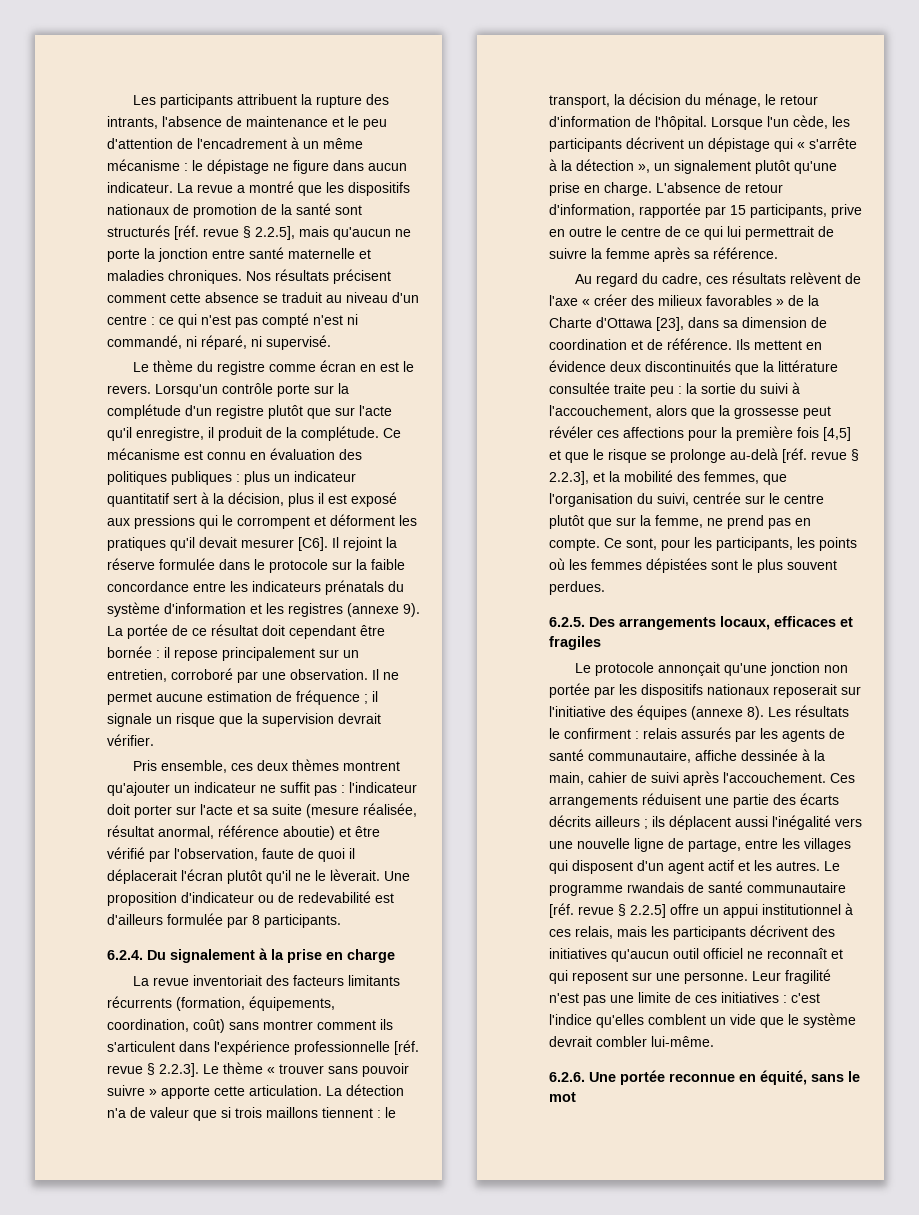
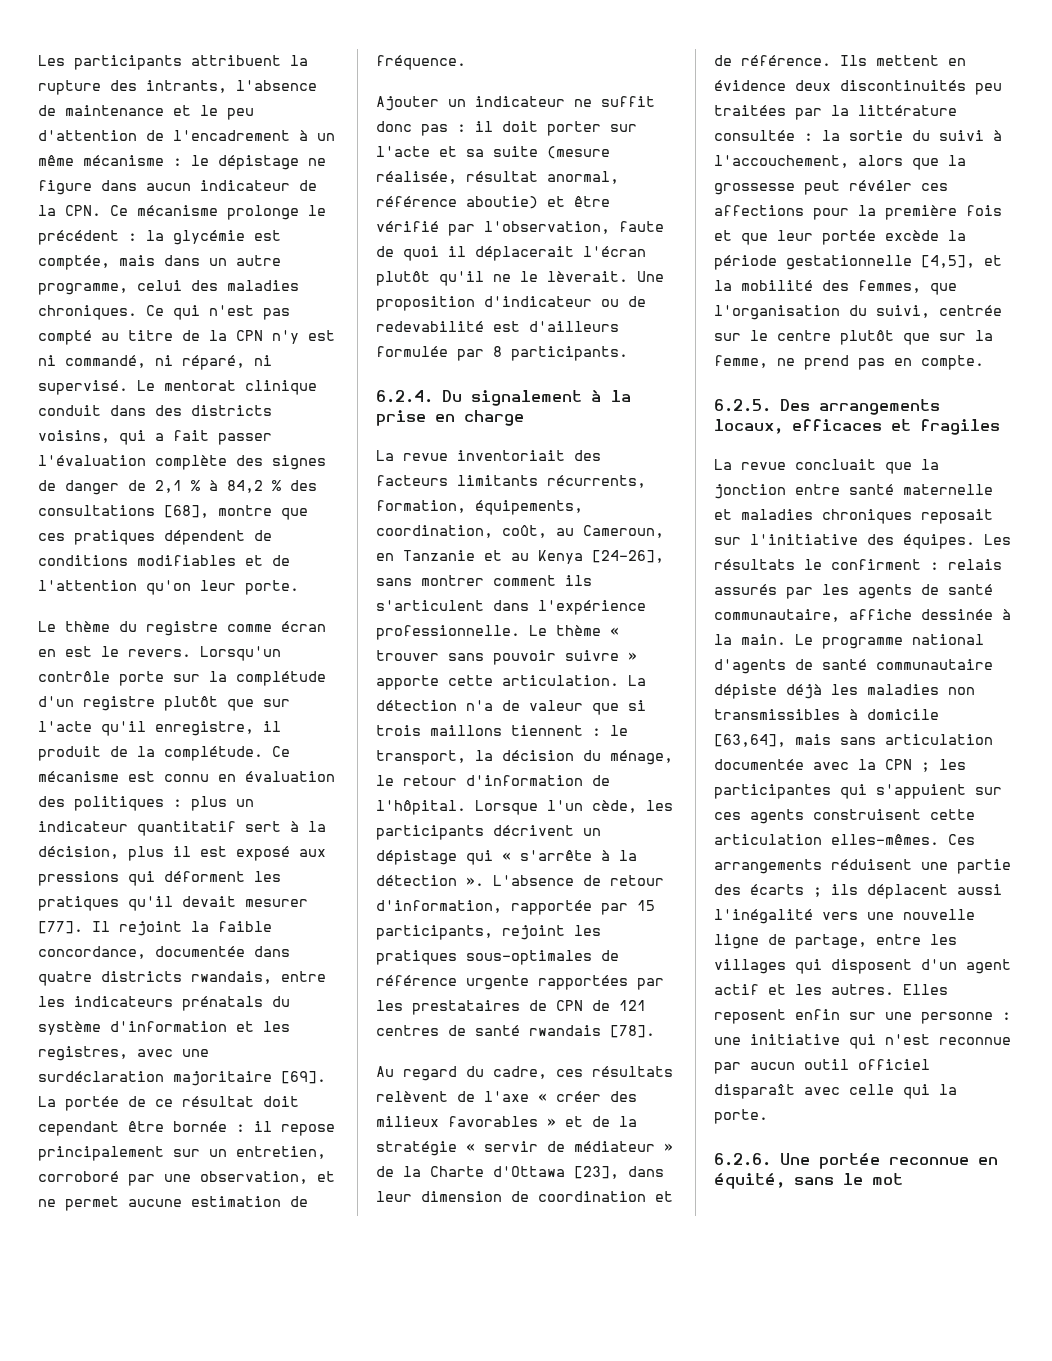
[107,181,410,196] [107,203,362,218] [107,225,411,240] [107,247,371,262] [107,269,391,284] [107,292,419,303] [107,313,343,328] indicateur. La revue a montré que les dispositifs nationaux de promotion de la santé sont structurés [réf. revue § 2.2.5], mais qu'aucun ne porte la jonction entre santé maternelle et maladies chroniques. Nos résultats précisent comment cette absence se traduit au niveau d'un centre : ce qui n'est pas compté n'est -> [200,180,317,191] [38,205,326,220] [38,230,281,245] [38,255,281,270] [38,280,299,295] [38,305,290,320] [38,330,335,345] indicateur de la CPN. Ce mécanisme prolonge le précédent : la glycémie est comptée, mais dans un autre programme, celui des maladies chroniques. Ce qui n'est pas compté au titre de la CPN n'y est
(331, 342) none -> [137,380,317,395] [38,405,272,416] [38,430,272,445] [38,455,326,470] [38,480,317,495] [38,505,308,520] [38,530,272,545] [38,555,290,566] [38,580,299,595] Le mentorat clinique conduit dans des districts voisins, qui a fait passer l'évaluation complète des signes de danger de 2,1 % à 84,2 % des consultations [68], montre que ces pratiques dépendent de conditions modifiables et de l'attention qu'on leur porte.
[171,471,232,485] publiques -> (164, 803) none
[222,515,326,529] le corrompent et -> (155, 878) none
[298,537,328,551] [C6]. -> [38,921,83,934] [77].
[107,558,405,573] [107,581,189,592] réserve formulée dans le protocole sur la faible concordance -> [218,921,272,932] [38,946,290,959] [38,971,272,986] faible concordance, documentée dans quatre districts rwandais,
[288,603,420,617] registres (annexe 9). -> [38,1046,209,1061] [38,1071,326,1086] registres, avec une surdéclaration majoritaire [69].
[290,669,379,680] observation. Il -> [200,1171,335,1184] observation, et
[296,690,378,705] [107,713,381,727] [107,734,154,746] [133,759,401,773] [107,782,170,796] fréquence ; il signale un risque que la supervision devrait vérifier. // Pris ensemble, ces deux thèmes montrent qu'ajouter -> [376,55,466,70] [376,96,439,111] fréquence. // Ajouter
(310, 787) none -> [376,121,412,132] donc
[349,782,417,793] l'indicateur -> [475,121,493,132] il
[107,996,335,1011] [107,1019,225,1033] récurrents (formation, équipements, coordination, coût) -> [547,475,646,488] [376,500,583,515] [376,525,664,538] [376,550,664,564] récurrents, formation, équipements, coordination, coût, au Cameroun, en Tanzanie et au Kenya [24-26],
[294,1040,419,1055] [107,1063,199,1077] professionnelle [réf. revue § 2.2.3]. -> [376,625,520,640] professionnelle.
[638,160,837,174] [549,182,652,196] », un signalement plutôt qu'une prise en charge. -> [466,877,484,886] ».
[831,204,862,218] [549,226,834,240] [549,247,778,262] prive en outre le centre de ce qui lui permettrait de suivre la femme après sa référence. -> [502,925,601,940] [376,950,619,965] [376,975,664,990] [376,1000,646,1015] [376,1025,655,1038] rejoint les pratiques sous-optimales de référence urgente rapportées par les prestataires de CPN de 121 centres de santé rwandais [78].
(784, 302) none -> [565,1116,637,1127] [376,1141,673,1156] et de la stratégie « servir de médiateur »
[723,320,738,328] sa -> [376,1191,412,1202] leur
[735,364,759,375] que -> [975,83,1002,95] [714,105,822,120] peu traitées par
[614,383,674,397] traite peu -> (795, 135) none
[823,427,851,441] [4,5] -> (1002, 210) none
[593,448,859,463] [549,471,589,485] le risque se prolonge au-delà [réf. revue § 2.2.3], -> [777,230,966,245] [714,255,975,270] leur portée excède la période gestationnelle [4,5],
[604,537,857,551] [549,558,837,573] [549,581,605,595] Ce sont, pour les participants, les points où les femmes dépistées sont le plus souvent perdues. -> (984, 362) none
[575,662,849,676] [549,683,861,698] [549,705,764,720] Le protocole annonçait qu'une jonction non portée par les dispositifs nationaux reposerait sur l'initiative des équipes (annexe 8). -> [714,459,939,474] [714,484,993,499] [714,509,993,524] [714,534,975,549] La revue concluait que la jonction entre santé maternelle et maladies chroniques reposait sur l'initiative des équipes.
[549,771,826,786] main, cahier de suivi après l'accouchement. -> [741,634,984,649] [714,659,993,674] [714,684,975,699] [714,709,939,720] [714,734,993,747] [714,759,966,772] [714,784,1002,799] [714,809,975,824] [714,834,939,845] main. Le programme national d'agents de santé communautaire dépiste déjà les maladies non transmissibles à domicile [63,64], mais sans articulation documentée avec la CPN ; les participantes qui s'appuient sur ces agents construisent cette articulation elles-mêmes.
[549,815,640,827] décrits ailleurs -> (804, 889) none
[824,861,840,871] [549,881,846,896] [549,903,853,918] [549,925,835,940] [549,948,843,962] [549,969,831,984] [549,992,820,1006] [549,1013,856,1028] [549,1036,714,1047] Le programme rwandais de santé communautaire [réf. revue § 2.2.5] offre un appui institutionnel à ces relais, mais les participants décrivent des initiatives qu'aucun outil officiel ne reconnaît et qui reposent sur une personne. Leur fragilité n'est pas une limite de ces initiatives : c'est l'indice qu'elles comblent un vide que le système devrait combler lui-même. -> [903,984,948,995] [714,1009,1011,1024] [714,1034,1011,1049] [714,1059,930,1074] [714,1084,957,1099] [714,1109,768,1124] Elles reposent enfin sur une personne : une initiative qui n'est reconnue par aucun outil officiel disparaît avec celle qui la porte.

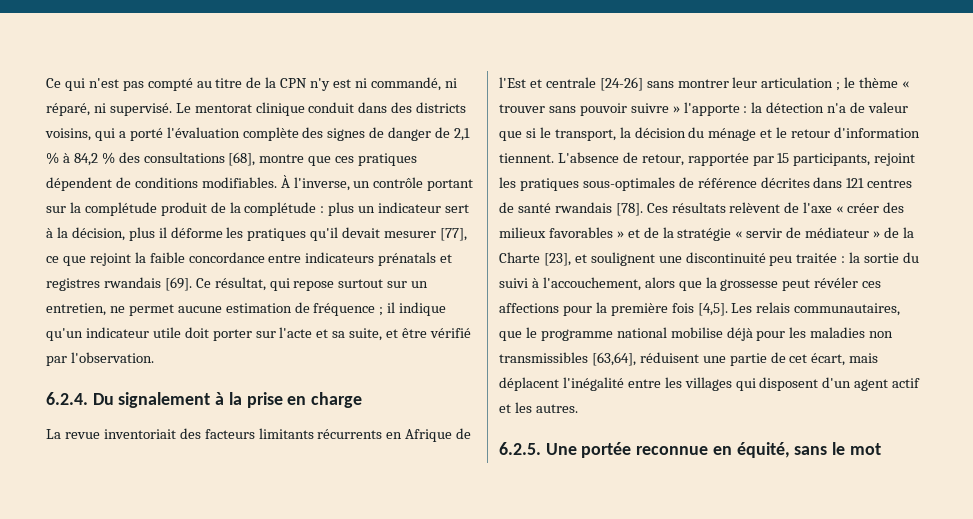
[38,55,308,70] [38,80,317,95] [38,105,254,120] [38,130,335,141] [38,155,326,170] [38,180,317,195] [38,205,326,220] [38,230,281,245] [38,255,281,270] [38,280,299,295] [38,305,137,320] Les participants attribuent la rupture des intrants, l'absence de maintenance et le peu d'attention de l'encadrement à un même mécanisme : le dépistage ne figure dans aucun indicateur de la CPN. Ce mécanisme prolonge le précédent : la glycémie est comptée, mais dans un autre programme, celui des maladies chroniques. -> (46, 83) none
[173,430,272,445] fait passer -> [129,128,163,141] porté
[137,555,290,566] [38,580,299,595] [38,621,326,636] [38,646,281,661] [38,671,326,686] [38,696,290,711] [38,721,281,736] [38,746,290,761] [38,771,335,782] [38,796,164,811] modifiables et de l'attention qu'on leur porte. // Le thème du registre comme écran en est le revers. Lorsqu'un contrôle porte sur la complétude d'un registre plutôt que sur l'acte qu'il enregistre, il produit de la complétude. Ce mécanisme est connu en évaluation des politiques -> [201,175,474,191] [46,202,317,216] modifiables. À l'inverse, un contrôle portant sur la complétude produit de la complétude
[137,821,236,836] quantitatif -> (442, 207) none
[200,846,326,861] [38,871,245,886] est exposé aux pressions qui déforment -> [170,227,223,238] déforme
[38,921,272,936] [38,946,290,959] [38,971,326,986] [38,996,290,1011] [38,1021,290,1035] [38,1046,209,1061] [38,1071,326,1086] [38,1096,299,1111] [38,1121,335,1136] [38,1146,326,1161] [38,1171,335,1186] [77]. Il rejoint la faible concordance, documentée dans quatre districts rwandais, entre les indicateurs prénatals du système d'information et les registres, avec une surdéclaration majoritaire [69]. La portée de ce résultat doit cependant être bornée : il repose principalement sur un entretien, corroboré par une observation, et -> [440,228,468,241] [46,252,453,266] [46,277,429,291] [46,303,106,316] [77], ce que rejoint la faible concordance entre indicateurs prénatals et registres rwandais [69]. Ce résultat, qui repose surtout sur un entretien,
[376,55,466,70] [376,96,655,111] [376,121,493,136] fréquence. // Ajouter un indicateur ne suffit donc pas : il -> [313,302,447,316] [46,327,181,341] fréquence ; il indique qu'un indicateur utile
[493,146,610,159] [376,171,619,184] [376,196,610,209] [376,221,664,236] [376,246,646,261] [376,271,664,286] [376,296,646,311] [376,321,619,332] [376,346,628,361] suite (mesure réalisée, résultat anormal, référence aboutie) et être vérifié par l'observation, faute de quoi il déplacerait l'écran plutôt qu'il ne le lèverait. Une proposition d'indicateur ou de redevabilité est d'ailleurs formulée par 8 participants. -> [349,328,471,341] [46,352,154,366] suite, et être vérifié par l'observation.
[547,475,646,488] [376,500,583,515] [376,525,664,538] [376,550,664,564] [376,575,592,586] [376,600,646,615] [376,625,547,640] récurrents, formation, équipements, coordination, coût, au Cameroun, en Tanzanie et au Kenya [24-26], sans montrer comment ils s'articulent dans l'expérience professionnelle. Le -> [317,428,472,442] [499,77,856,91] récurrents en Afrique de l'Est et centrale [24-26] sans montrer leur articulation ; le
[376,675,646,690] apporte cette articulation. La -> [683,102,763,116] l'apporte : la
[376,725,601,736] trois maillons tiennent : -> (536, 133) none
[610,750,673,765] ménage, -> [708,128,773,141] ménage et
[592,775,610,786] [376,800,673,815] [376,825,601,840] [376,850,637,865] [376,875,664,886] [376,900,502,913] de l'hôpital. Lorsque l'un cède, les participants décrivent un dépistage qui « s'arrête à la détection ». L'absence de retour d'information, -> [499,152,684,166] tiennent. L'absence de retour,
[466,975,664,990] [376,1000,610,1015] urgente rapportées par les prestataires de CPN de -> [760,177,843,188] décrites dans
[376,1066,583,1081] // Au regard du cadre, ces -> [646,203,668,213] Ces
[493,1166,664,1179] [376,1191,673,1202] [714,55,966,66] [714,80,1002,95] [714,105,957,120] [714,130,795,141] d'Ottawa [23], dans leur dimension de coordination et de référence. Ils mettent en évidence deux discontinuités peu traitées par la littérature consultée -> [543,252,838,266] [23], et soulignent une discontinuité peu traitée
[714,230,966,245] [714,255,1002,270] [714,280,957,295] [714,305,1002,320] [714,330,993,345] [714,355,984,370] [714,399,940,415] [714,419,1000,435] [714,459,939,474] [714,484,993,499] [714,509,993,524] [714,534,1011,549] [714,559,1002,570] [714,584,993,599] [714,609,1011,622] [714,634,984,649] [714,659,993,674] [714,684,975,699] [714,709,939,720] [714,734,993,747] [714,759,966,772] [714,784,1002,799] [714,809,975,824] [714,834,975,845] [714,859,1011,874] [714,884,1002,899] [714,909,975,924] [714,934,867,949] et que leur portée excède la période gestationnelle [4,5], et la mobilité des femmes, que l'organisation du suivi, centrée sur le centre plutôt que sur la femme, ne prend pas en compte. // 6.2.5. Des arrangements locaux, efficaces et fragiles // La revue concluait que la jonction entre santé maternelle et maladies chroniques reposait sur l'initiative des équipes. Les résultats le confirment : relais assurés par les agents de santé communautaire, affiche dessinée à la main. Le programme national d'agents de santé communautaire dépiste déjà les maladies non transmissibles à domicile [63,64], mais sans articulation documentée avec la CPN ; les participantes qui s'appuient sur ces agents construisent cette articulation elles-mêmes. Ces arrangements réduisent une partie des écarts ; ils déplacent aussi l'inégalité vers une nouvelle ligne de partage, -> [697,302,901,316] [499,327,894,341] [499,352,879,366] [499,377,624,391] [4,5]. Les relais communautaires, que le programme national mobilise déjà pour les maladies non transmissibles [63,64], réduisent une partie de cet écart, mais déplacent l'inégalité
[903,984,948,995] [714,1009,1011,1024] [714,1034,1011,1049] [714,1059,930,1074] [714,1084,957,1099] [714,1109,768,1124] [714,1153,771,1166] Elles reposent enfin sur une personne : une initiative qui n'est reconnue par aucun outil officiel disparaît avec celle qui la porte. // 6.2.6. -> [499,442,541,455] // 6.2.5.

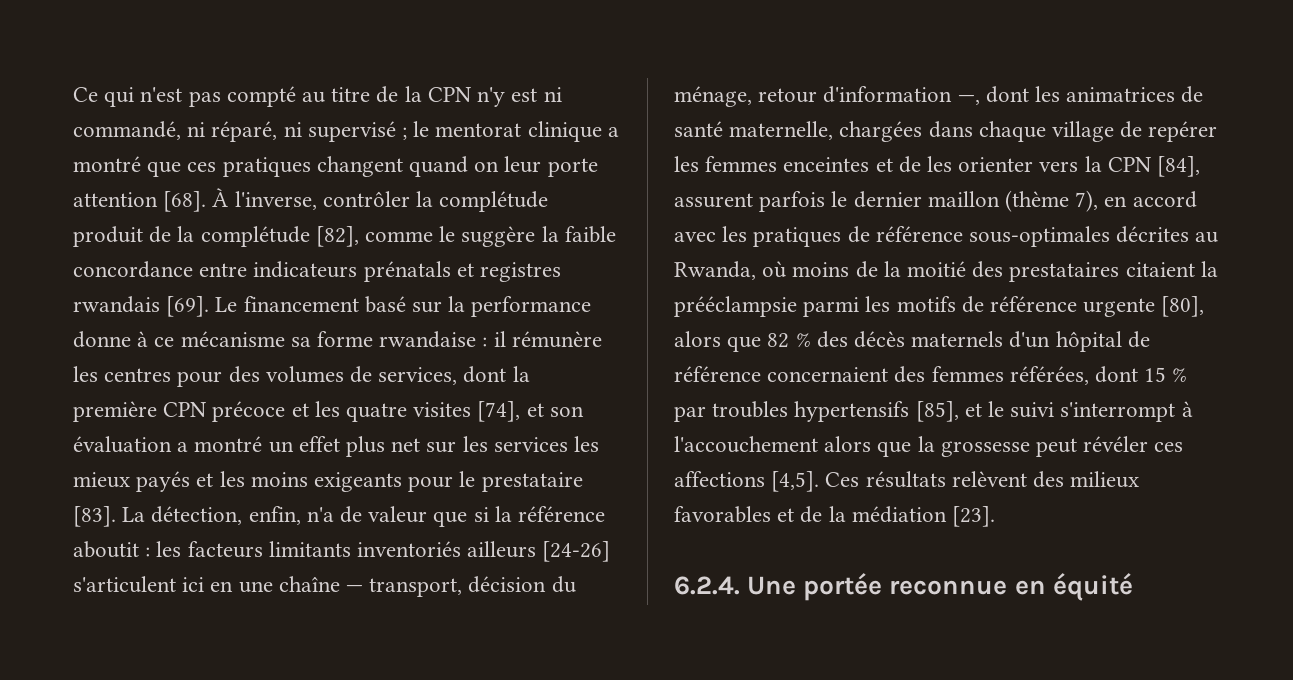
[109,102,467,116] [45,127,471,141] [46,152,418,166] [46,175,474,191] [46,206,66,213] supervisé. Le mentorat clinique conduit dans des districts voisins, qui a porté l'évaluation complète des signes de danger de 2,1 % à 84,2 % des consultations [68], montre que ces pratiques dépendent de conditions modifiables. À l'inverse, un contrôle portant sur -> [307,121,619,142] [73,156,598,177] [73,188,410,212] supervisé ; le mentorat clinique a montré que ces pratiques changent quand on leur porte attention [68]. À l'inverse, contrôler
[320,202,470,216] [46,227,468,241] [46,253,131,266] : plus un indicateur sert à la décision, plus il déforme les pratiques qu'il devait mesurer [77], ce que rejoint -> [315,226,536,247] [82], comme le suggère
[195,277,429,291] [46,302,447,316] [46,327,471,341] [46,352,154,366] [46,392,363,408] [46,428,472,442] [499,77,910,91] [499,102,825,116] Ce résultat, qui repose surtout sur un entretien, ne permet aucune estimation de fréquence ; il indique qu'un indicateur utile doit porter sur l'acte et sa suite, et être vérifié par l'observation. // 6.2.4. Du signalement à la prise en charge // La revue inventoriait des facteurs limitants récurrents en Afrique de l'Est et centrale [24-26] sans montrer leur articulation ; le thème « trouver sans pouvoir suivre » l'apporte : la détection -> [215,296,592,317] [73,331,602,348] [73,366,530,387] [73,401,584,422] [73,436,600,457] [73,471,583,492] [73,506,301,527] Le financement basé sur la performance donne à ce mécanisme sa forme rwandaise : il rémunère les centres pour des volumes de services, dont la première CPN précoce et les quatre visites [74], et son évaluation a montré un effet plus net sur les services les mieux payés et les moins exigeants pour le prestataire [83]. La détection, enfin,
[539,127,921,141] [499,152,916,166] [499,177,913,191] [499,202,905,216] [499,227,914,241] [499,252,920,266] [499,277,641,291] le transport, la décision du ménage et le retour d'information tiennent. L'absence de retour, rapportée par 15 participants, rejoint les pratiques sous-optimales de référence décrites dans 121 centres de santé rwandais [78]. Ces résultats relèvent de l'axe « créer des milieux favorables » et de la stratégie « servir de médiateur » de la Charte [23], et soulignent une discontinuité peu traitée : la sortie du suivi à l'accouchement, -> [494,506,606,522] [73,541,611,562] [73,576,576,597] [674,86,1204,107] [674,121,1218,142] [674,156,1201,177] [674,190,1197,212] [674,226,1219,247] [674,261,1218,282] [674,296,1205,317] [674,331,1150,352] [674,366,1188,385] [674,401,1193,422] [674,436,818,453] la référence aboutit : les facteurs limitants inventoriés ailleurs [24-26] s'articulent ici en une chaîne — transport, décision du ménage, retour d'information —, dont les animatrices de santé maternelle, chargées dans chaque village de repérer les femmes enceintes et de les orienter vers la CPN [84], assurent parfois le dernier maillon (thème 7), en accord avec les pratiques de référence sous-optimales décrites au Rwanda, où moins de la moitié des prestataires citaient la prééclampsie parmi les motifs de référence urgente [80], alors que 82 % des décès maternels d'un hôpital de référence concernaient des femmes référées, dont 15 % par troubles hypertensifs [85], et le suivi s'interrompt à l'accouchement
[562,302,901,316] [499,327,894,341] [499,352,879,366] [499,377,921,391] [499,402,578,413] [499,442,881,458] pour la première fois [4,5]. Les relais communautaires, que le programme national mobilise déjà pour les maladies non transmissibles [63,64], réduisent une partie de cet écart, mais déplacent l'inégalité entre les villages qui disposent d'un agent actif et les autres. // 6.2.5. Une portée reconnue en équité, sans le mot -> [771,471,1140,492] [674,506,996,527] [674,573,1133,601] [4,5]. Ces résultats relèvent des milieux favorables et de la médiation [23]. // 6.2.4. Une portée reconnue en équité

